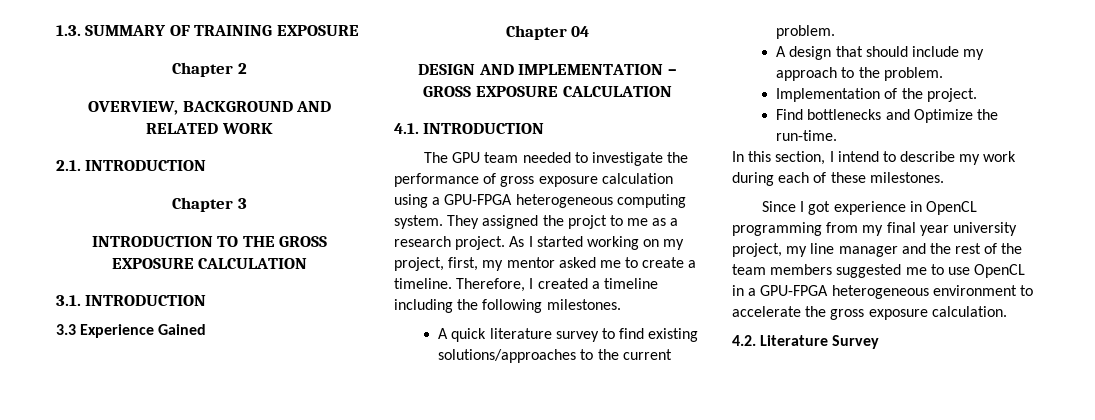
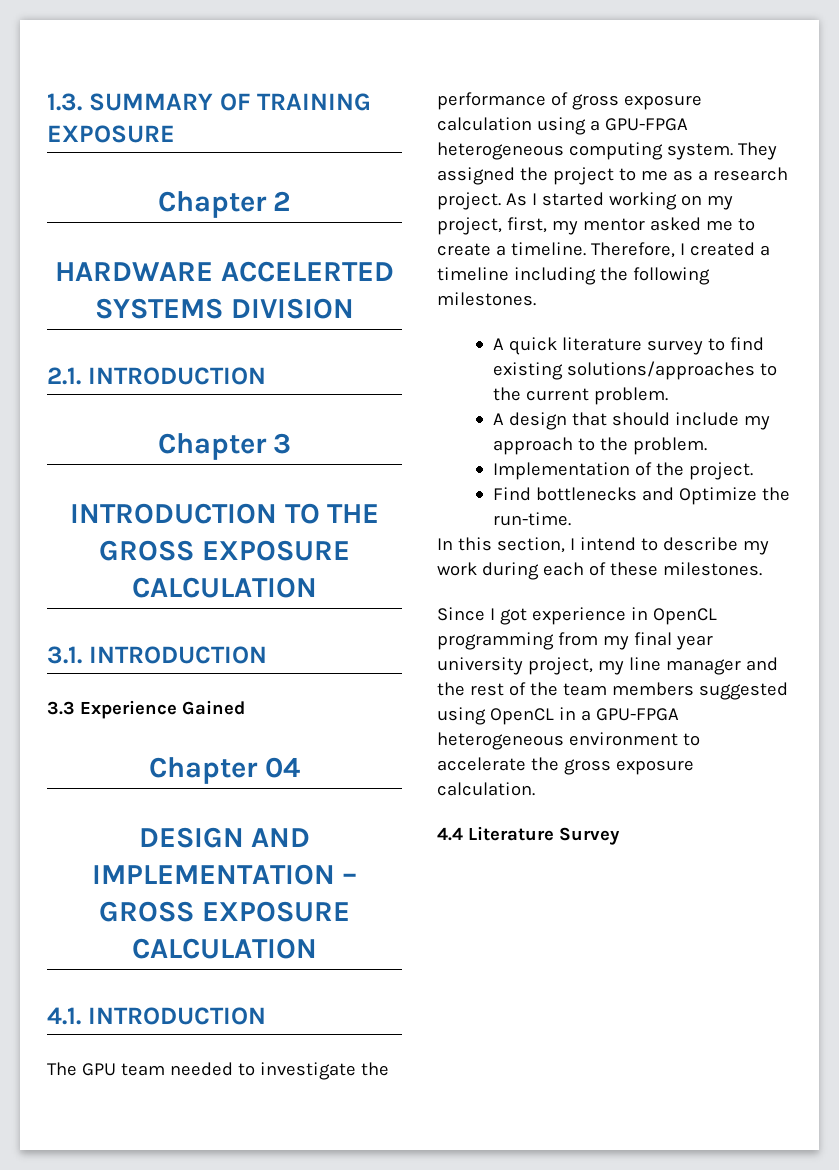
[87,101,332,115] [146,123,273,134] OVERVIEW, BACKGROUND AND RELATED WORK -> [55,261,394,282] [95,298,354,319] HARDWARE ACCELERTED SYSTEMS DIVISION
[567,215,607,229] projct -> [552,167,614,185] project
[905,264,970,275] me to use -> [437,707,486,725] using
[732,335,756,346] 4.2. -> [437,827,463,841] 4.4

